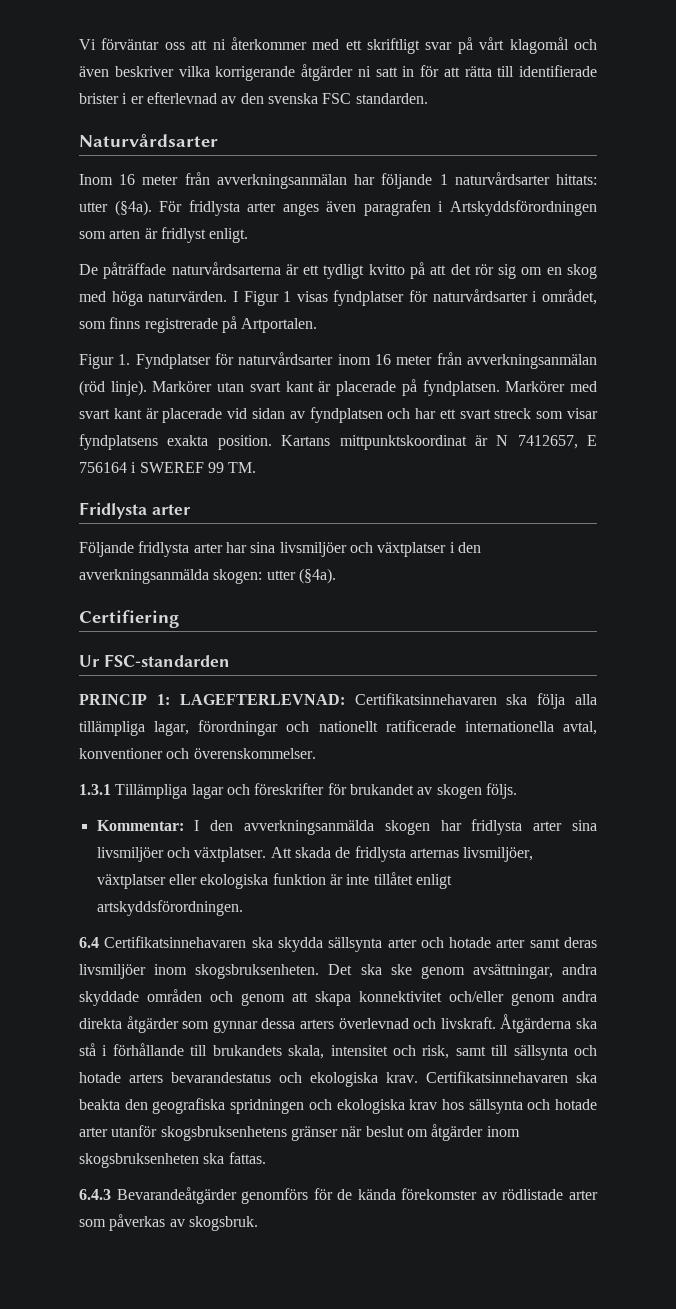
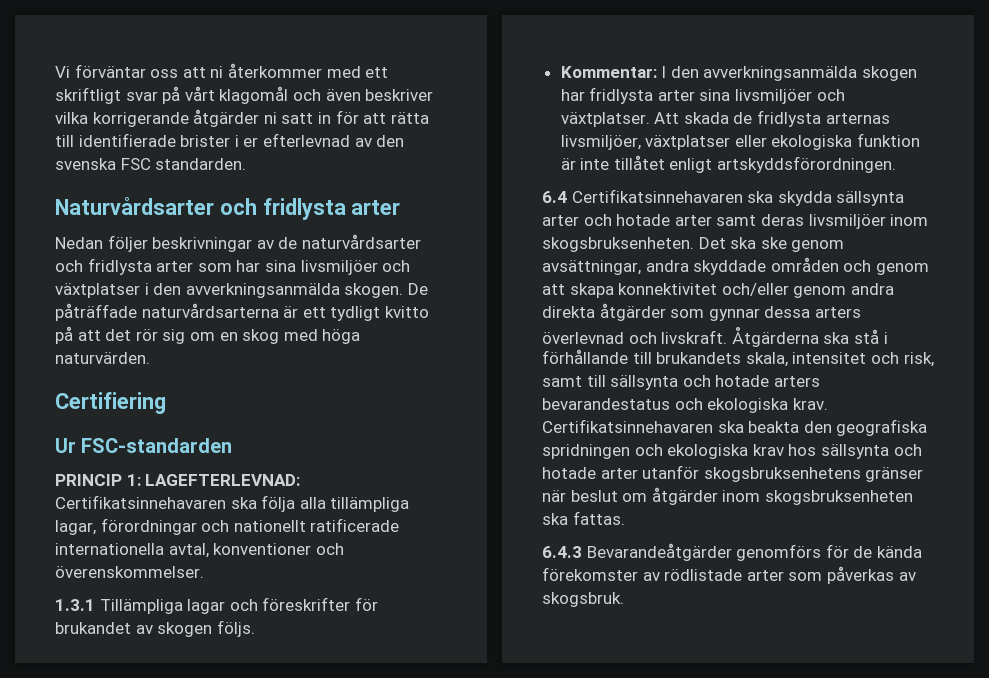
[79,172,597,189] [79,200,597,216] [79,227,249,243] // Inom 16 meter från avverkningsanmälan har följande 1 naturvårdsarter hittats: utter (§4a). För fridlysta arter anges även paragrafen i Artskyddsförordningen som arten är fridlyst enligt. // -> [219,198,401,220] [55,234,421,252] [55,258,411,275] [55,283,404,298] och fridlysta arter // Nedan följer beskrivningar av de naturvårdsarter och fridlysta arter som har sina livsmiljöer och växtplatser i den avverkningsanmälda skogen.
[232,289,597,306] [79,316,318,333] [79,352,597,369] [79,379,597,396] [79,407,598,423] [79,434,597,450] [79,462,257,473] [79,502,191,519] [79,541,481,557] [79,568,336,584] I Figur 1 visas fyndplatser för naturvårdsarter i området, som finns registrerade på Artportalen. // Figur 1. Fyndplatser för naturvårdsarter inom 16 meter från avverkningsanmälan (röd linje). Markörer utan svart kant är placerade på fyndplatsen. Markörer med svart kant är placerade vid sidan av fyndplatsen och har ett svart streck som visar fyndplatsens exakta position. Kartans mittpunktskoordinat är N 7412657, E 756164 i SWEREF 99 TM. // Fridlysta arter // Följande fridlysta arter har sina livsmiljöer och växtplatser i den avverkningsanmälda skogen: utter (§4a). -> (150, 358) none

